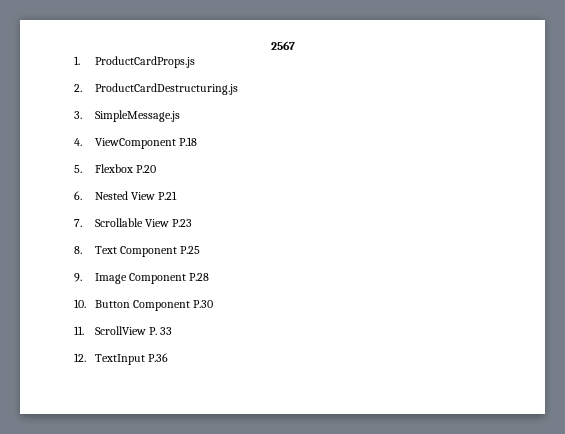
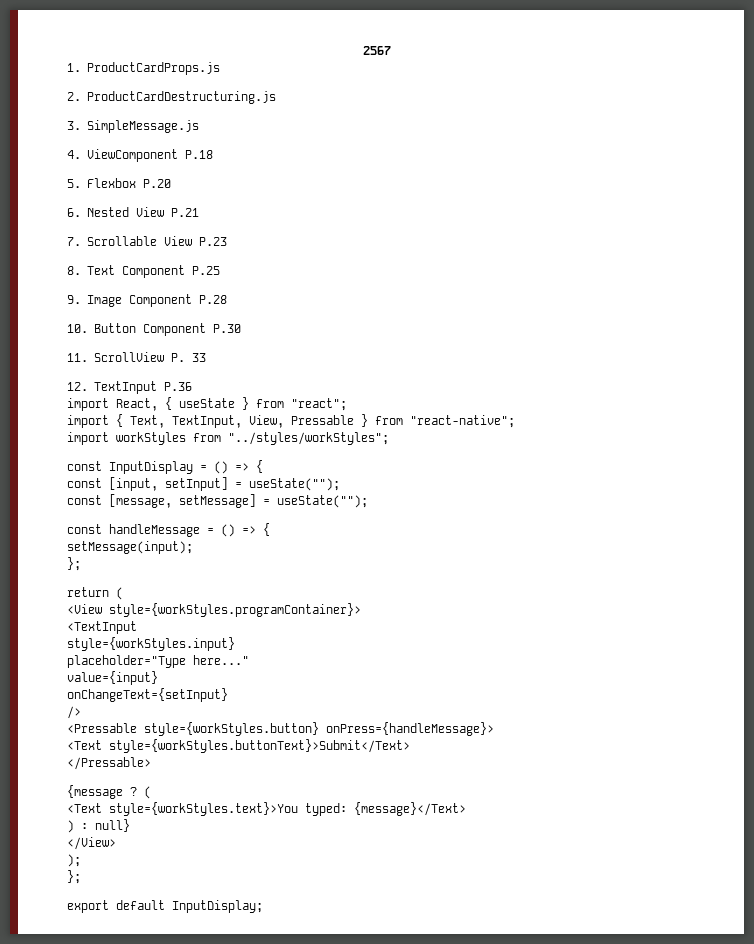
(168, 357) none -> [67,397,347,411] [67,414,515,428] [67,432,389,445] [67,460,263,474] [67,477,340,491] [67,494,368,508] [67,523,270,537] [67,541,193,554] [67,557,81,571] [67,587,123,600] [67,603,361,617] [67,621,137,634] [67,637,235,651] [67,655,249,668] [67,671,158,685] [67,688,228,702] [67,706,81,719] [67,722,494,736] [67,739,410,753] [67,757,151,770] [67,785,151,799] [67,802,466,816] [67,819,130,833] [67,837,116,850] [67,854,81,867] [67,870,81,884] [67,900,263,913] // import React, { useState } from "react"; // import { Text, TextInput, View, Pressable } from "react-native"; // import workStyles from "../styles/workStyles"; // const InputDisplay = () => { // const [input, setInput] = useState(""); // const [message, setMessage] = useState(""); // const handleMessage = () => { // setMessage(input); // }; // return ( // <View style={workStyles.programContainer}> // <TextInput // style={workStyles.input} // placeholder="Type here..." // value={input} // onChangeText={setInput} // /> // <Pressable style={workStyles.button} onPress={handleMessage}> // <Text style={workStyles.buttonText}>Submit</Text> // </Pressable> // {message ? ( // <Text style={workStyles.text}>You typed: {message}</Text> // ) : null} // </View> // ); // }; // export default InputDisplay;

